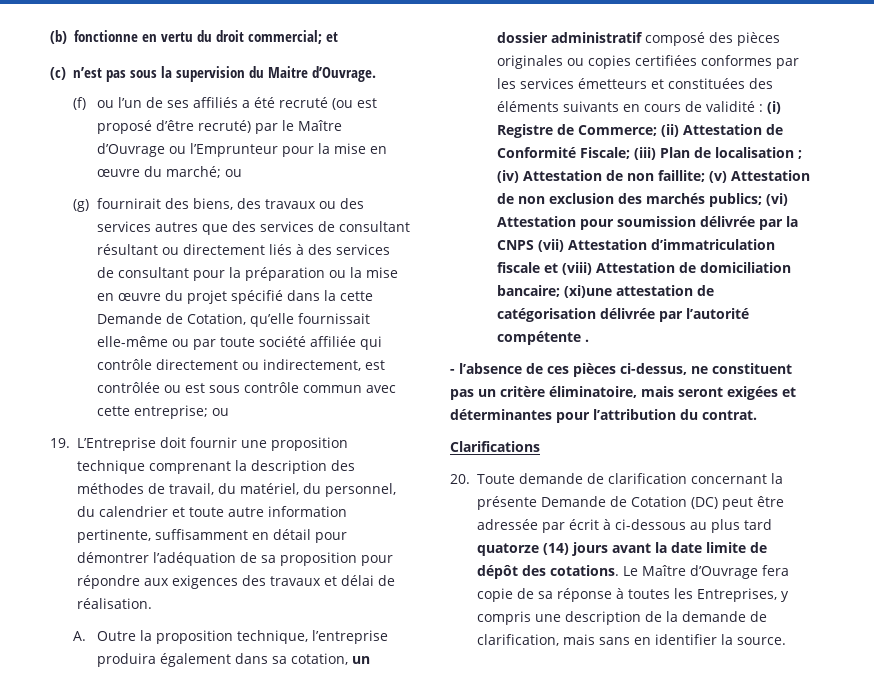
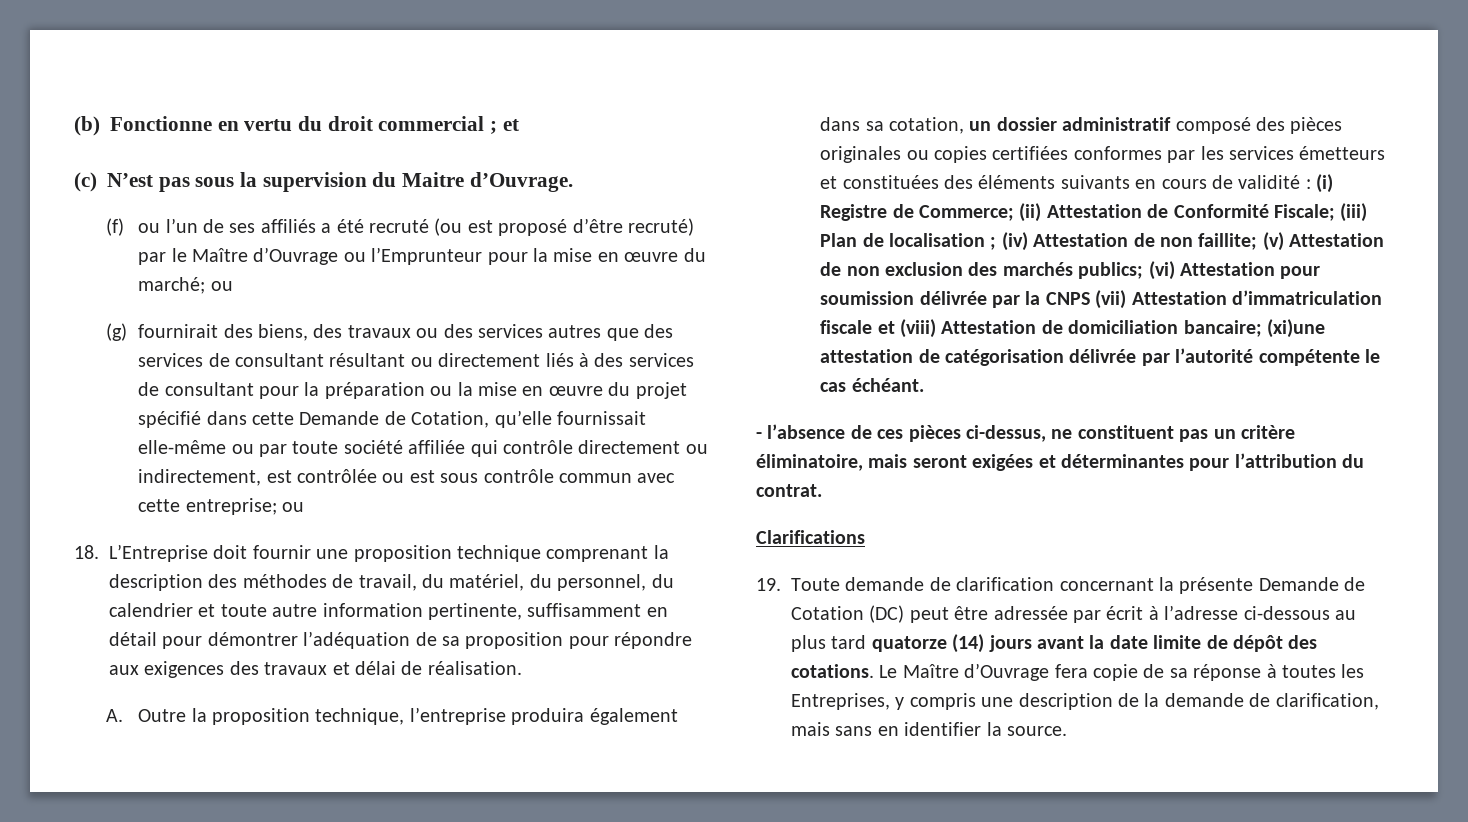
[73,30,138,42] fonctionne -> [110,116,212,131] Fonctionne
[247,30,322,44] commercial; -> [378,116,498,134] commercial ;
[73,67,103,78] n’est -> [107,173,153,187] N’est
[323,290,336,301] la -> (247, 418) none
[50,438,70,448] 19. -> [74,545,99,559] 18.
[584,339,589,342] . -> [1365,349,1381,363] [820,378,924,392] le cas échéant.
[450,474,470,484] 20. -> [756,578,781,591] 19.
(611, 524) none -> [1164,605,1239,620] l’adresse

